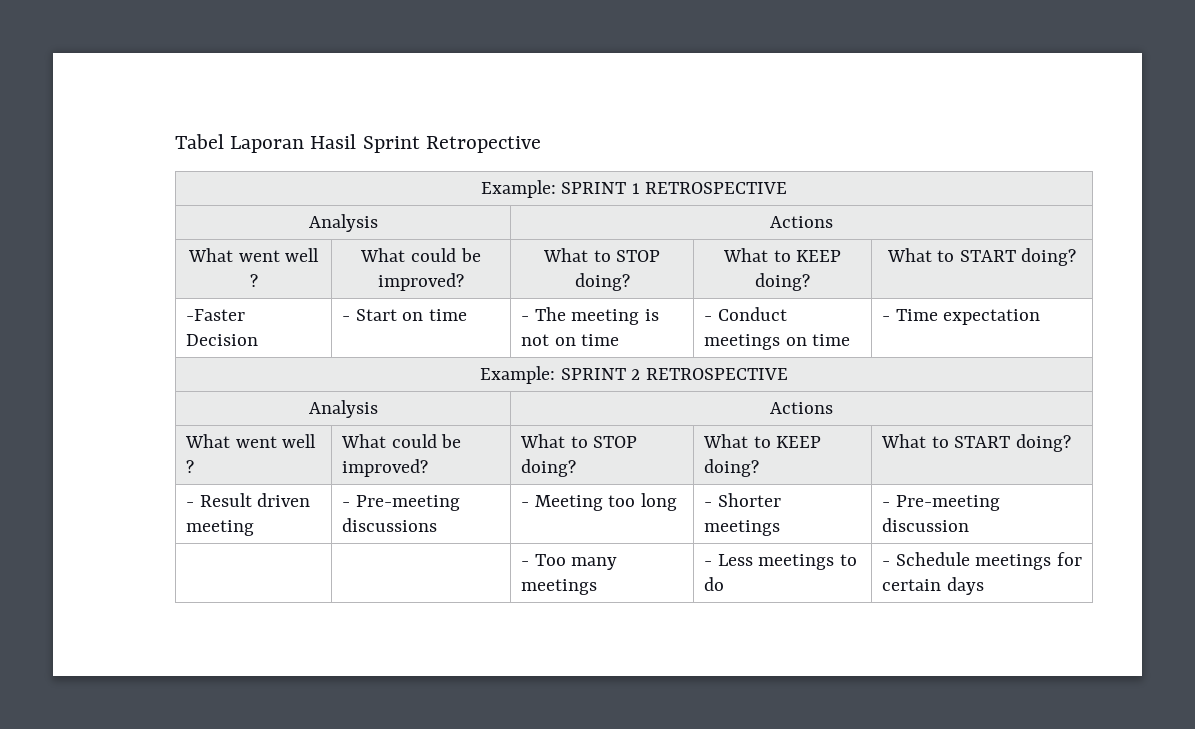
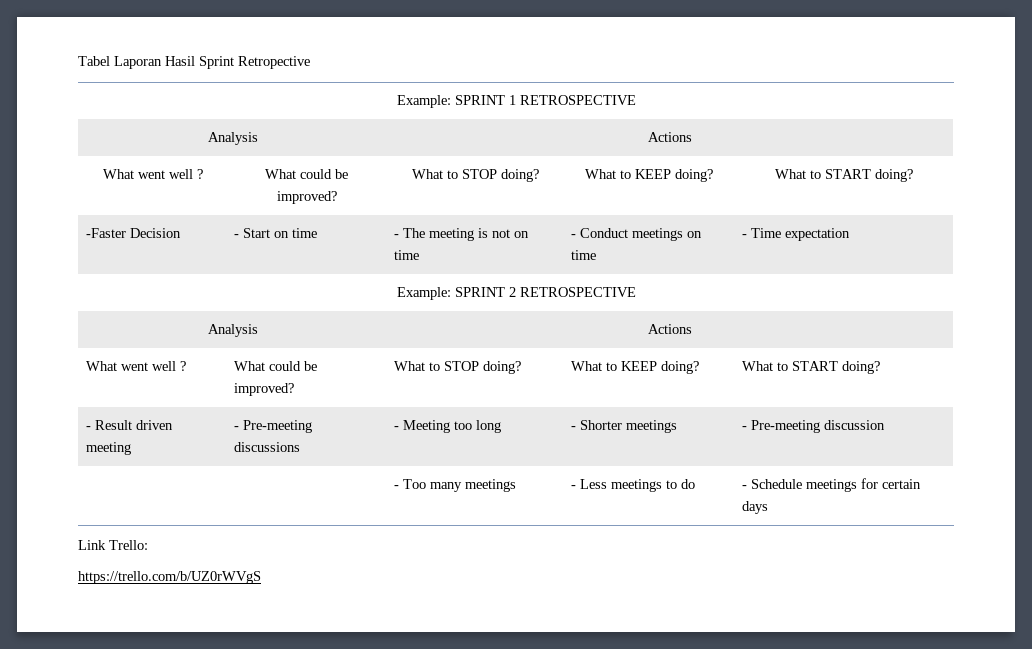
(984, 586) none -> [78,540,148,550] [78,571,261,584] // Link Trello: // https://trello.com/b/UZ0rWVgS

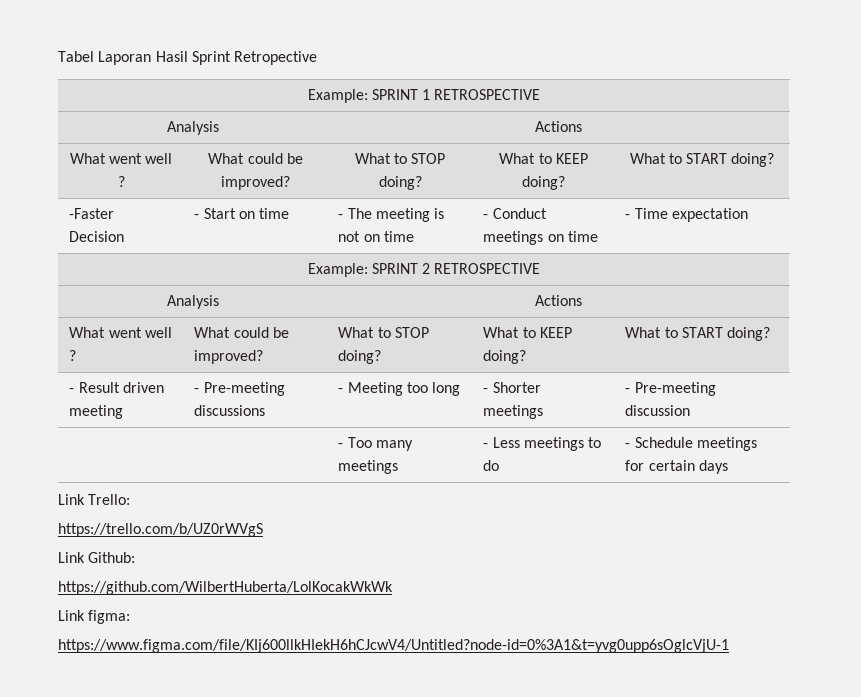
(261, 577) none -> [58,552,136,563] [58,581,393,595] [58,610,131,624] [58,639,729,653] // Link Github: // https://github.com/WilbertHuberta/LolKocakWkWk // Link figma: // https://www.figma.com/file/KIj600llkHIekH6hCJcwV4/Untitled?node-id=0%3A1&t=yvg0upp6sOglcVjU-1

